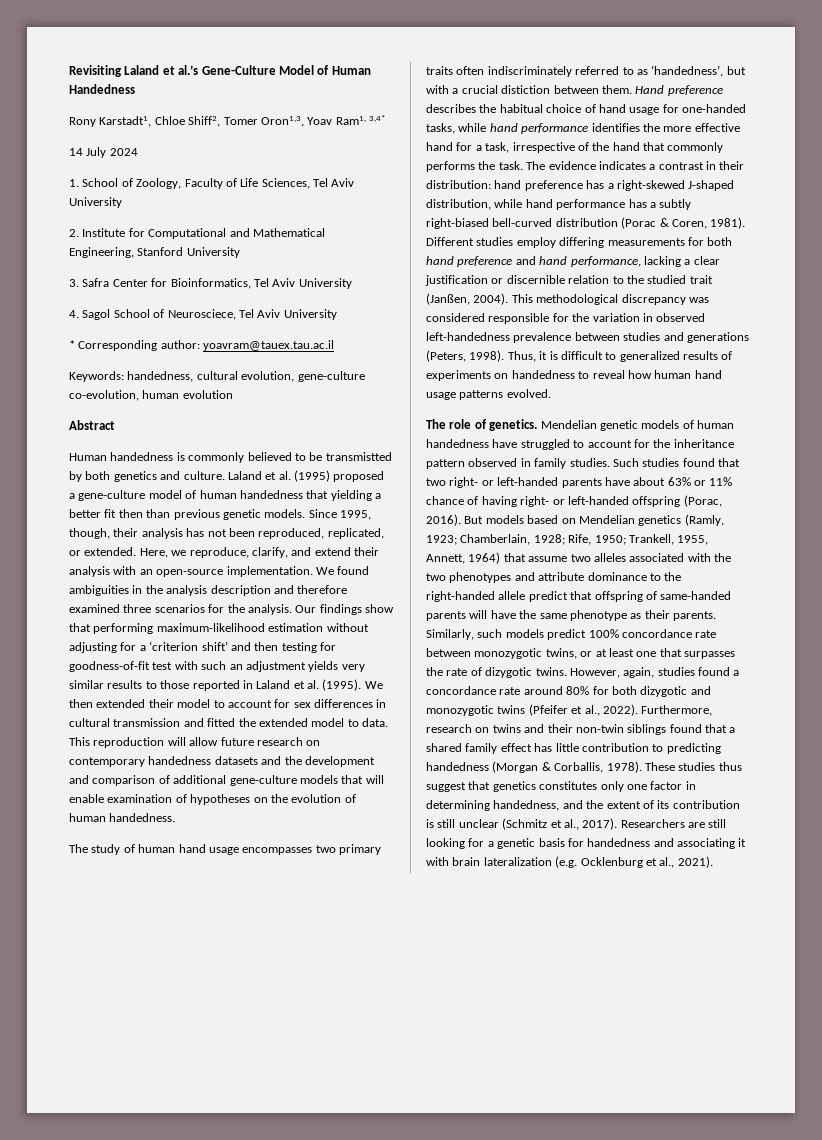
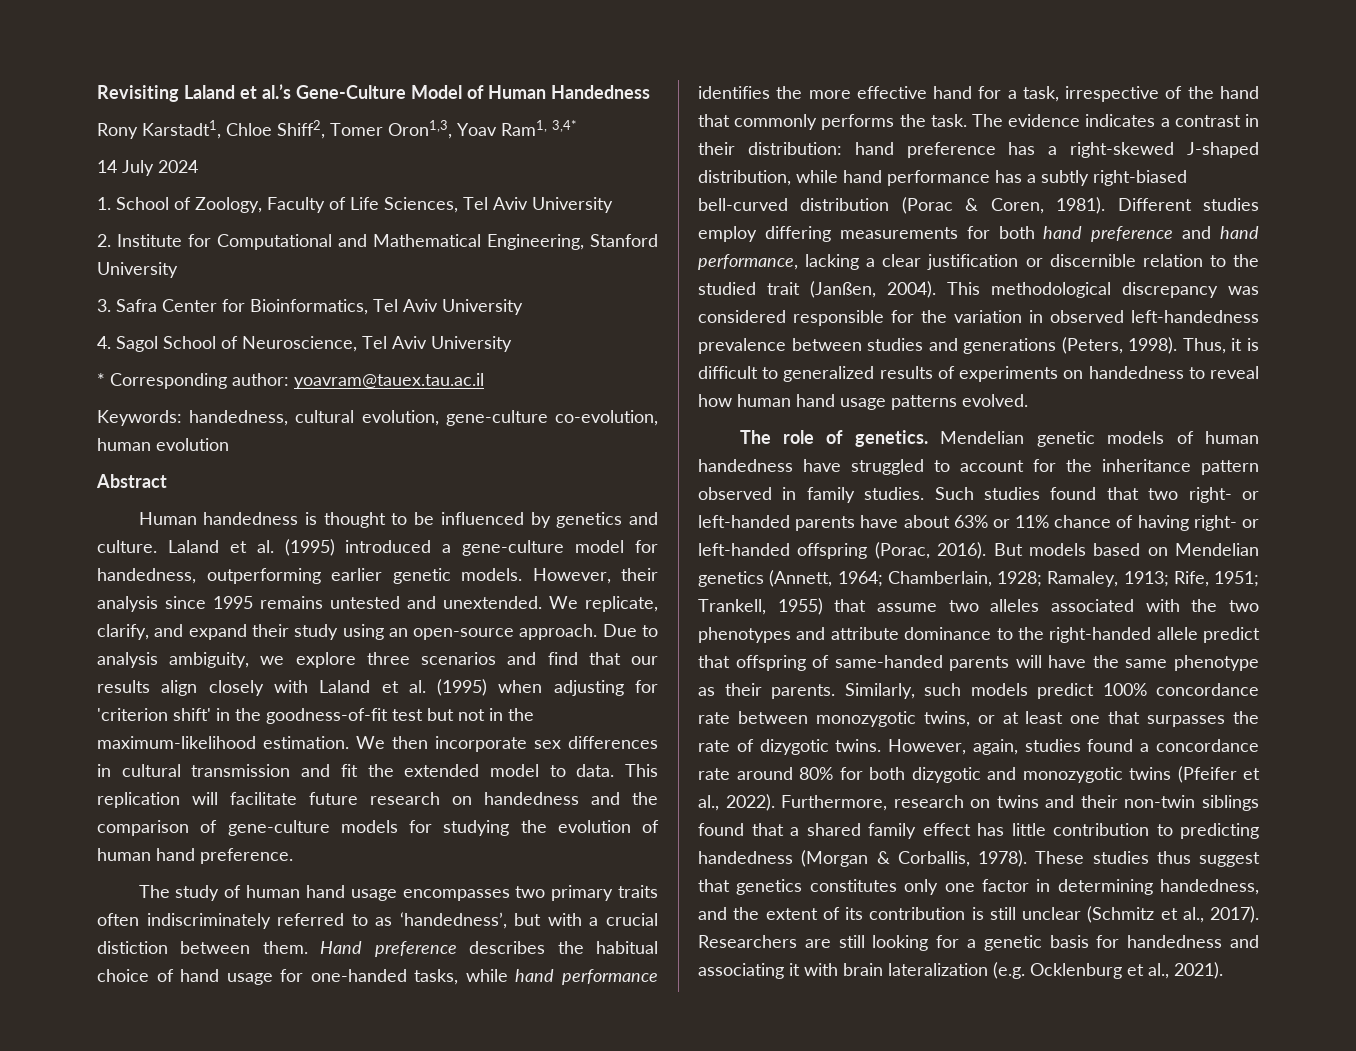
[167,309,236,320] Neurosciece, -> [242,336,357,352] Neuroscience,
[188,452,392,463] [69,471,111,482] commonly believed to be transmistted by both -> [323,512,551,528] thought to be influenced by
[333,471,385,482] proposed -> [345,540,432,553] introduced
[185,490,381,501] [69,509,371,520] [69,528,384,539] [69,547,379,558] [69,566,370,577] [69,585,348,596] [69,604,394,615] [69,623,369,634] [69,641,336,653] [69,661,365,672] [69,679,383,691] [69,699,291,708] of human handedness that yielding a better fit then than previous genetic models. Since 1995, though, their analysis has not been reproduced, replicated, or extended. Here, we reproduce, clarify, and extend their analysis with an open-source implementation. We found ambiguities in the analysis description and therefore examined three scenarios for the analysis. Our findings show that performing maximum-likelihood estimation without adjusting for a ‘criterion shift’ and then testing for goodness-of-fit test with such an adjustment yields very similar results to those reported in Laland et al. (1995). We then extended their model to account for -> [635,540,659,553] [97,568,658,584] [97,596,658,612] [97,624,658,640] [97,652,658,668] [97,679,658,696] [97,708,534,724] [97,736,527,752] for handedness, outperforming earlier genetic models. However, their analysis since 1995 remains untested and unextended. We replicate, clarify, and expand their study using an open-source approach. Due to analysis ambiguity, we explore three scenarios and find that our results align closely with Laland et al. (1995) when adjusting for 'criterion shift' in the goodness-of-fit test but not in the maximum-likelihood estimation. We then incorporate
[207,718,236,727] fitted -> [340,764,358,777] fit
[93,737,321,748] [69,756,375,767] [69,775,89,784] reproduction will allow future research on contemporary handedness datasets and the development and -> [97,792,658,808] replication will facilitate future research on handedness and the
[173,775,227,784] additional -> (218, 826) none
[341,775,384,784] [69,794,268,805] that will enable examination of hypotheses on -> [409,820,510,836] for studying
[109,813,176,822] handedness. -> [156,848,293,864] hand preference.
[684,514,724,526] [426,534,709,545] [426,552,501,564] (Ramly, 1923; Chamberlain, 1928; Rife, 1950; Trankell, 1955, Annett, 1964) -> [769,570,1259,587] [698,598,823,615] (Annett, 1964; Chamberlain, 1928; Ramaley, 1913; Rife, 1951; Trankell, 1955)

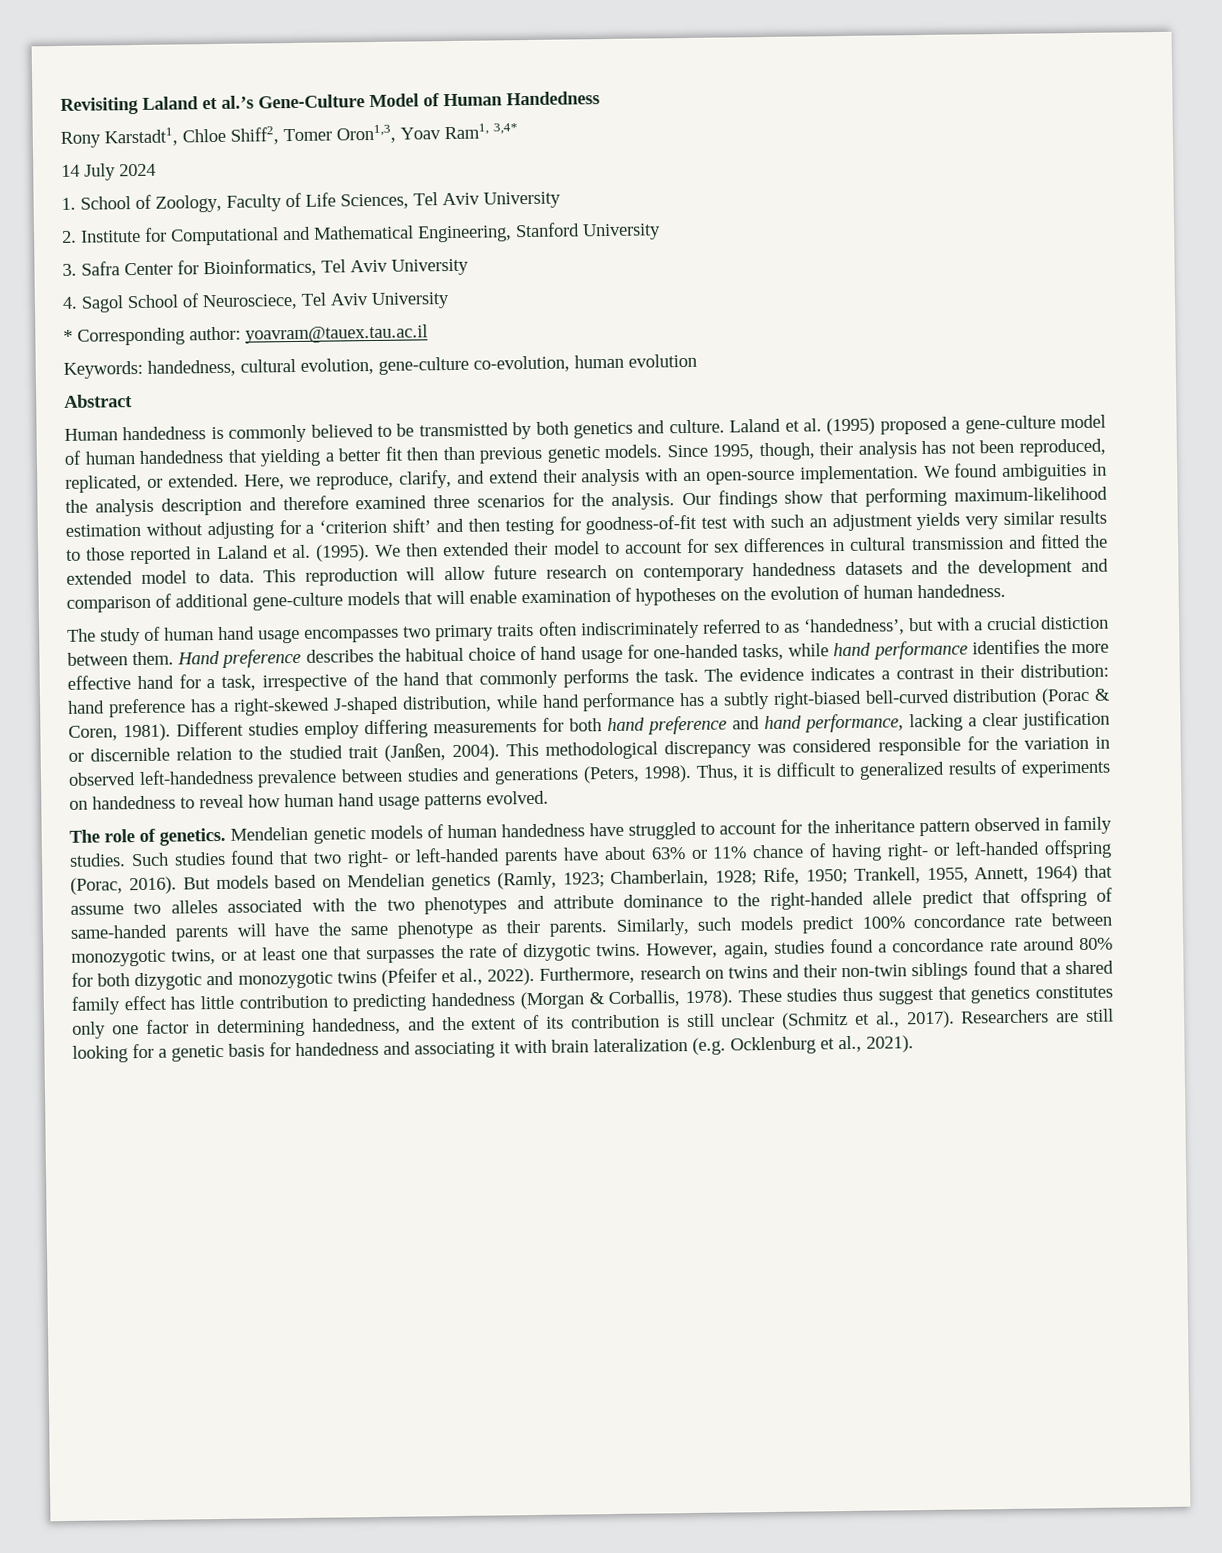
[242,336,357,352] Neuroscience, -> [202,293,298,311] Neurosciece,
[323,512,551,528] thought to be influenced by -> [228,421,569,443] commonly believed to be transmistted by both
[345,540,432,553] introduced -> [879,416,948,435] proposed
[635,540,659,553] [97,568,658,584] [97,596,658,612] [97,624,658,640] [97,652,658,668] [97,679,658,696] [97,708,534,724] [97,736,527,752] for handedness, outperforming earlier genetic models. However, their analysis since 1995 remains untested and unextended. We replicate, clarify, and expand their study using an open-source approach. Due to analysis ambiguity, we explore three scenarios and find that our results align closely with Laland et al. (1995) when adjusting for 'criterion shift' in the goodness-of-fit test but not in the maximum-likelihood estimation. We then incorporate -> [64,438,1106,467] [65,462,1108,493] [65,486,1108,517] [65,510,1108,540] [66,538,709,565] of human handedness that yielding a better fit then than previous genetic models. Since 1995, though, their analysis has not been reproduced, replicated, or extended. Here, we reproduce, clarify, and extend their analysis with an open-source implementation. We found ambiguities in the analysis description and therefore examined three scenarios for the analysis. Our findings show that performing maximum-likelihood estimation without adjusting for a ‘criterion shift’ and then testing for goodness-of-fit test with such an adjustment yields very similar results to those reported in Laland et al. (1995). We then extended their model to account for
[340,764,358,777] fit -> [1039,534,1081,549] fitted
[97,792,658,808] replication will facilitate future research on handedness and the -> [304,558,1109,586] reproduction will allow future research on contemporary handedness datasets and the development and
(218, 826) none -> [175,593,248,608] additional
[409,820,510,836] for studying -> [404,587,739,606] that will enable examination of hypotheses on
[156,848,293,864] hand preference. -> [917,583,1006,599] handedness.
[769,570,1259,587] [698,598,823,615] (Annett, 1964; Chamberlain, 1928; Ramaley, 1913; Rife, 1951; Trankell, 1955) -> [496,865,1079,890] (Ramly, 1923; Chamberlain, 1928; Rife, 1950; Trankell, 1955, Annett, 1964)

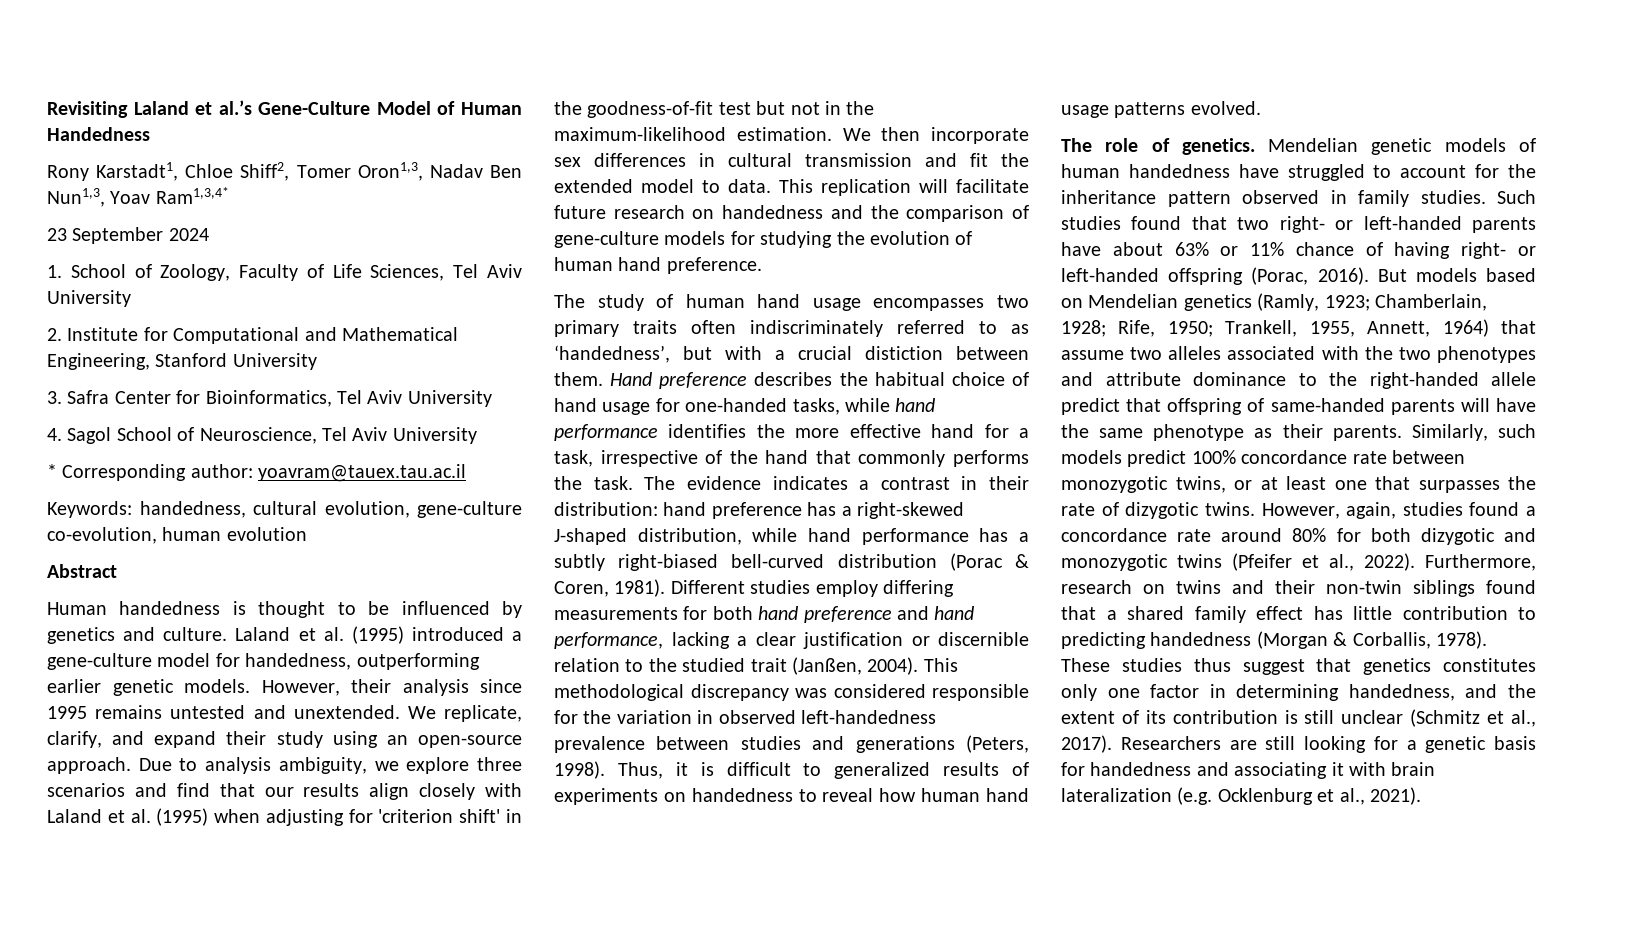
[400,123,518,140] [61,163,116,181] Yoav Ram1, 3,4* // 14 July -> [429,164,522,178] [47,187,229,207] [47,227,164,244] Nadav Ben Nun1,3, Yoav Ram1,3,4* // 23 September
[202,293,298,311] Neurosciece, -> [199,427,317,444] Neuroscience,
[228,421,569,443] commonly believed to be transmistted by both -> [258,601,522,618] thought to be influenced by
[879,416,948,435] proposed -> [411,627,504,641] introduced
[64,438,1106,467] [65,462,1108,493] [65,486,1108,517] [65,510,1108,540] [66,538,709,565] of human handedness that yielding a better fit then than previous genetic models. Since 1995, though, their analysis has not been reproduced, replicated, or extended. Here, we reproduce, clarify, and extend their analysis with an open-source implementation. We found ambiguities in the analysis description and therefore examined three scenarios for the analysis. Our findings show that performing maximum-likelihood estimation without adjusting for a ‘criterion shift’ and then testing for goodness-of-fit test with such an adjustment yields very similar results to those reported in Laland et al. (1995). We then extended their model to account for -> [215,653,480,670] [47,679,522,696] [47,705,522,722] [47,731,522,748] [47,757,522,774] [47,783,522,800] [47,808,522,826] [554,101,875,118] [554,127,1029,144] for handedness, outperforming earlier genetic models. However, their analysis since 1995 remains untested and unextended. We replicate, clarify, and expand their study using an open-source approach. Due to analysis ambiguity, we explore three scenarios and find that our results align closely with Laland et al. (1995) when adjusting for 'criterion shift' in the goodness-of-fit test but not in the maximum-likelihood estimation. We then incorporate
[1039,534,1081,549] fitted -> [970,153,988,167] fit
[304,558,1109,586] reproduction will allow future research on contemporary handedness datasets and the development and -> [821,179,1029,196] [554,205,899,219] replication will facilitate future research on handedness and the
[175,593,248,608] additional -> (1029, 212) none
[404,587,739,606] that will enable examination of hypotheses on -> [730,231,833,248] for studying
[917,583,1006,599] handedness. -> [618,257,762,274] hand preference.

